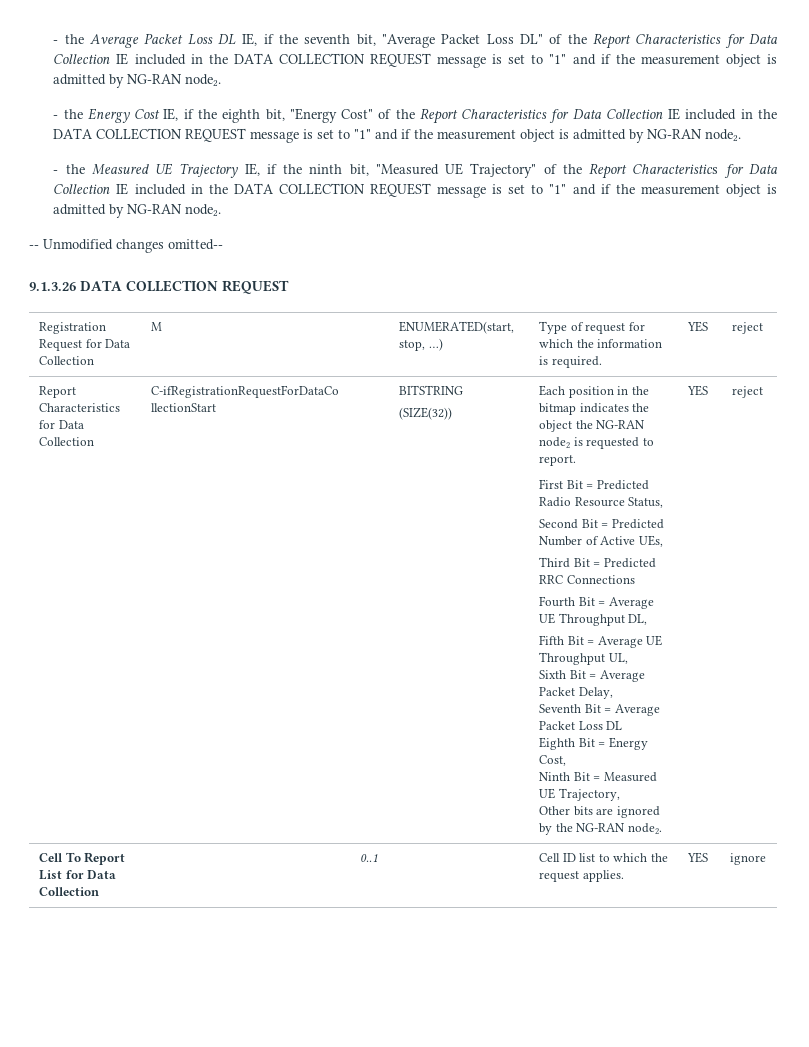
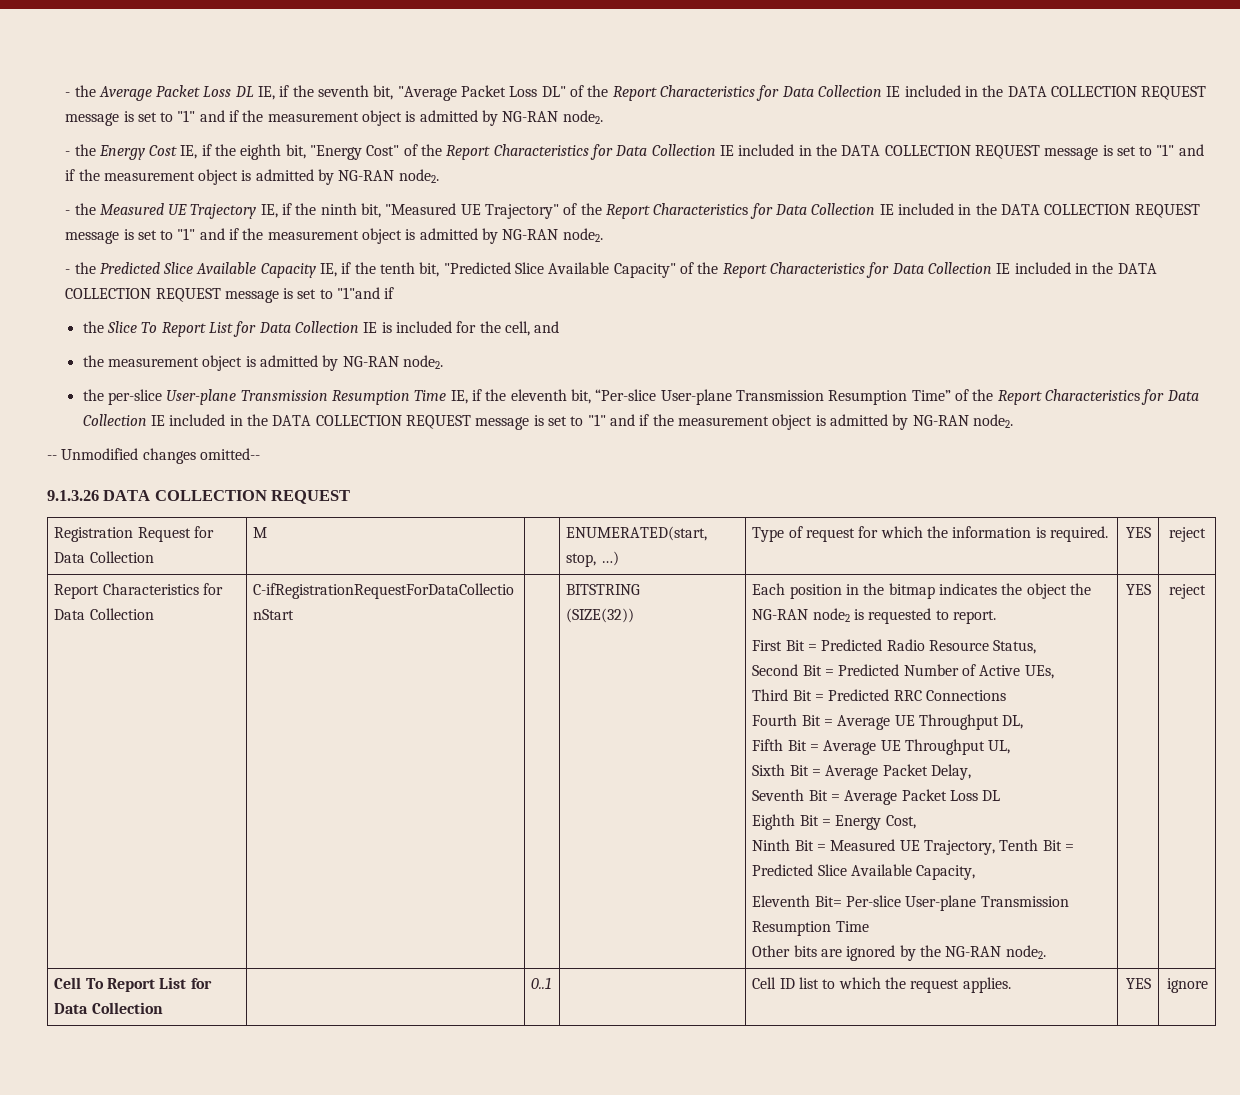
(222, 210) none -> [65,262,1157,278] [65,287,395,303] [82,321,560,337] [82,355,444,371] [82,389,1199,405] [82,414,1013,430] // - the Predicted Slice Available Capacity IE, if the tenth bit, "Predicted Slice Available Capacity" of the Report Characteristics for Data Collection IE included in the DATA COLLECTION REQUEST message is set to "1"and if // the Slice To Report List for Data Collection IE is included for the cell, and // the measurement object is admitted by NG-RAN node2. // the per-slice User-plane Transmission Resumption Time IE, if the eleventh bit, “Per-slice User-plane Transmission Resumption Time” of the Report Characteristics for Data Collection IE included in the DATA COLLECTION REQUEST message is set to "1" and if the measurement object is admitted by NG-RAN node2.
(620, 794) none -> [999,839,1074,851] [752,864,976,880] [752,895,1069,911] [752,921,869,936] Tenth Bit = Predicted Slice Available Capacity, // Eleventh Bit= Per-slice User-plane Transmission Resumption Time

